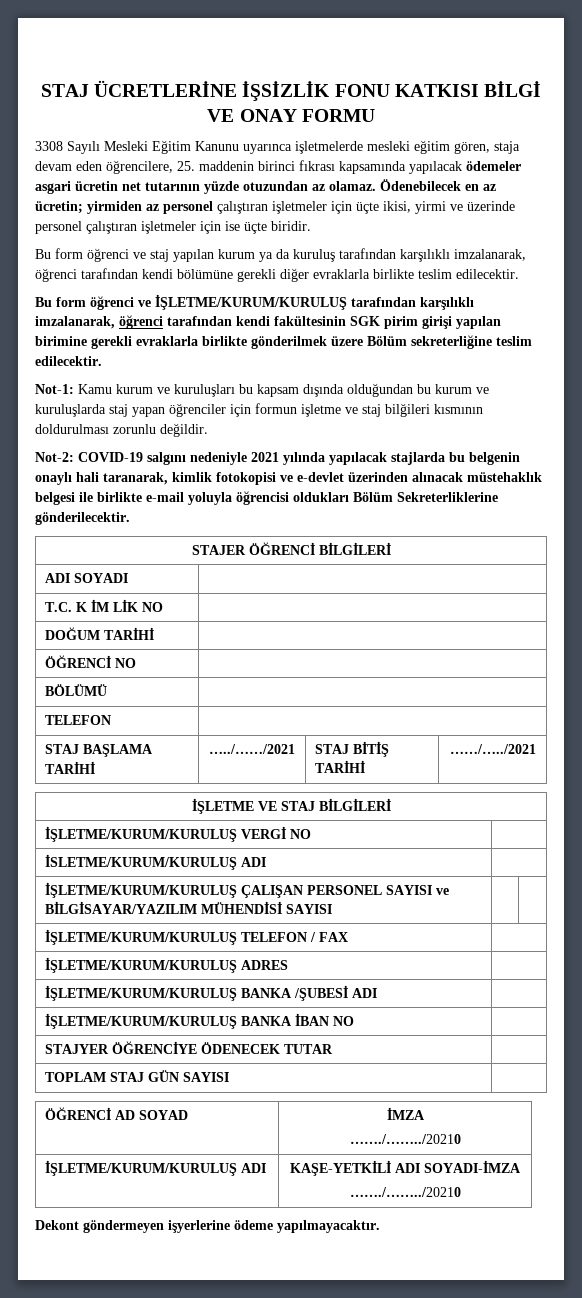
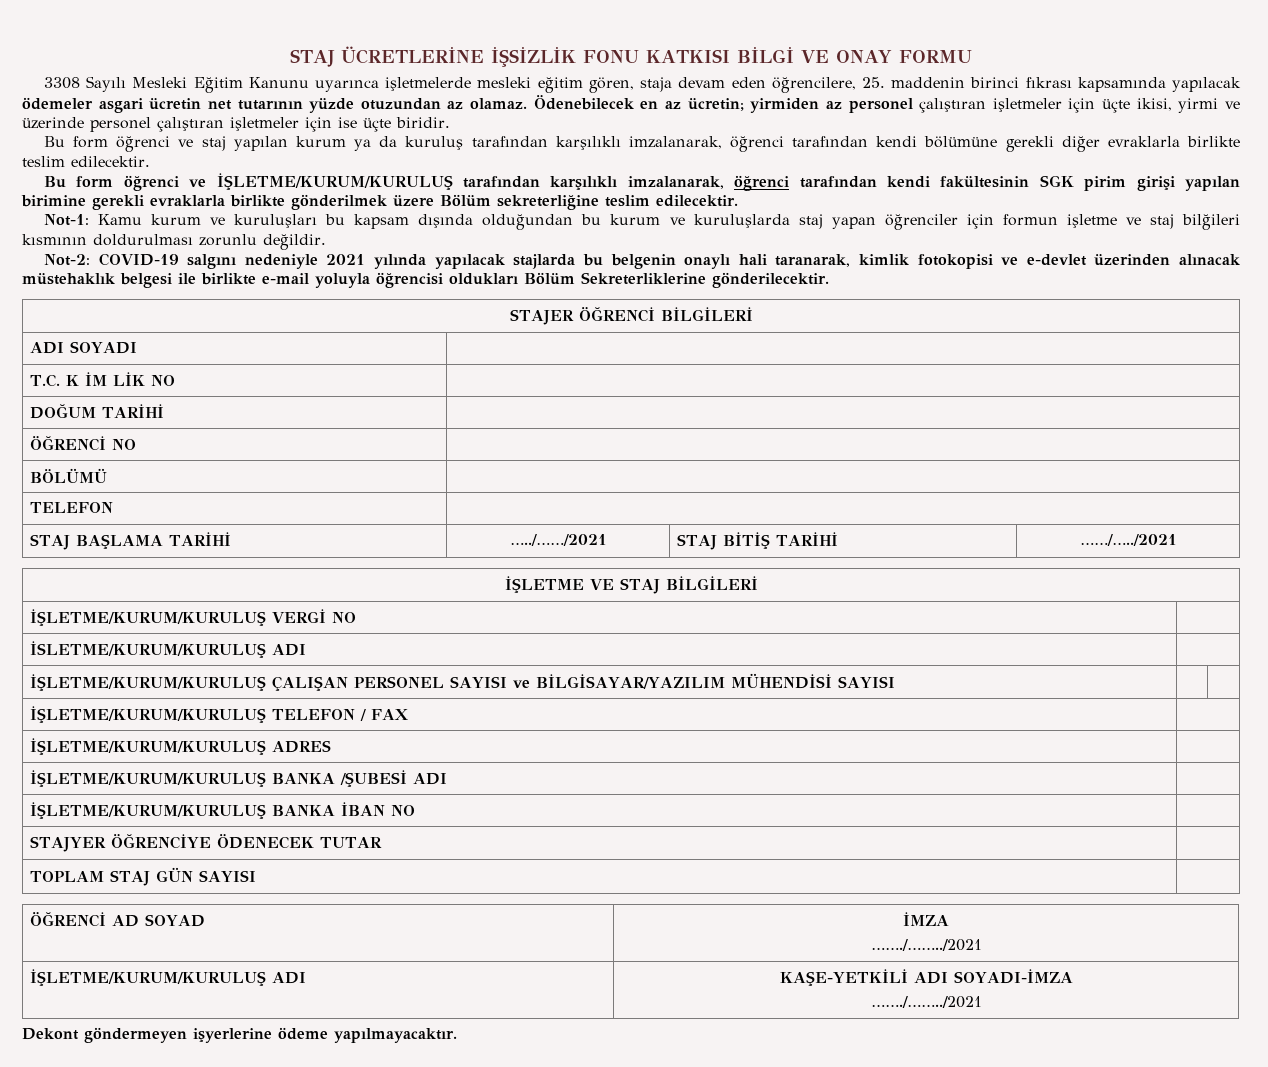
[349,1134,461,1144] ……./……../20210 -> [870,939,982,951] ……./……../2021
[349,1187,461,1197] ……./……../20210 -> [870,996,982,1008] ……./……../2021

